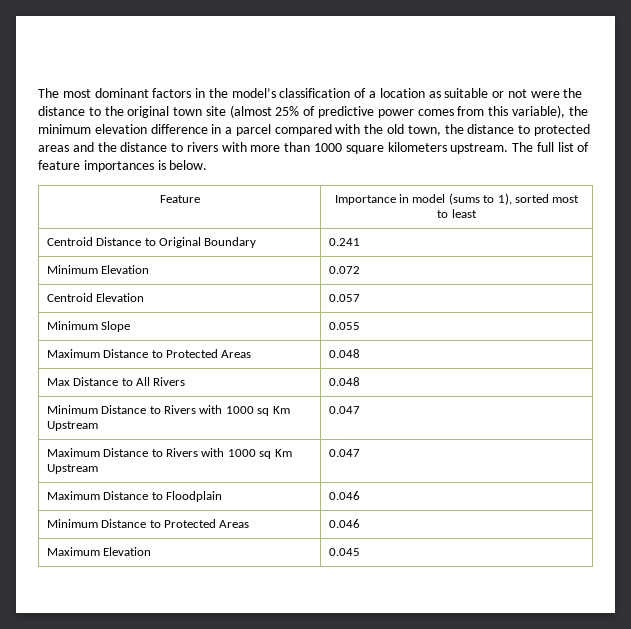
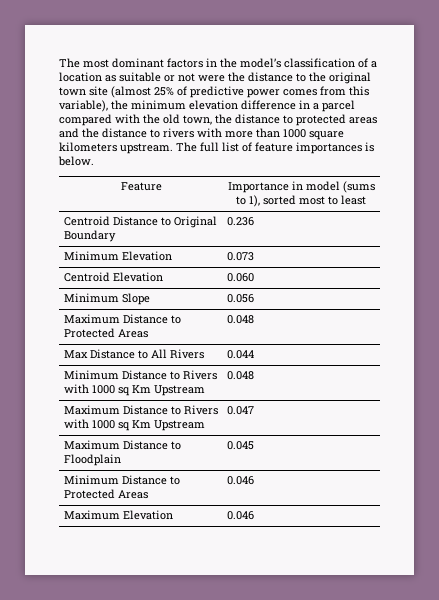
[328,238,360,246] 0.241 -> [226,217,254,226] 0.236
[328,266,360,274] 0.072 -> [226,252,254,261] 0.073
[328,294,360,302] 0.057 -> [226,273,254,282] 0.060
[328,322,360,330] 0.055 -> [226,294,254,303] 0.056
[328,377,360,386] 0.048 -> [226,350,254,359] 0.044
[328,406,360,414] 0.047 -> [226,371,254,380] 0.048
[328,491,360,500] 0.046 -> [226,441,254,450] 0.045
[328,548,360,556] 0.045 -> [226,511,254,520] 0.046

